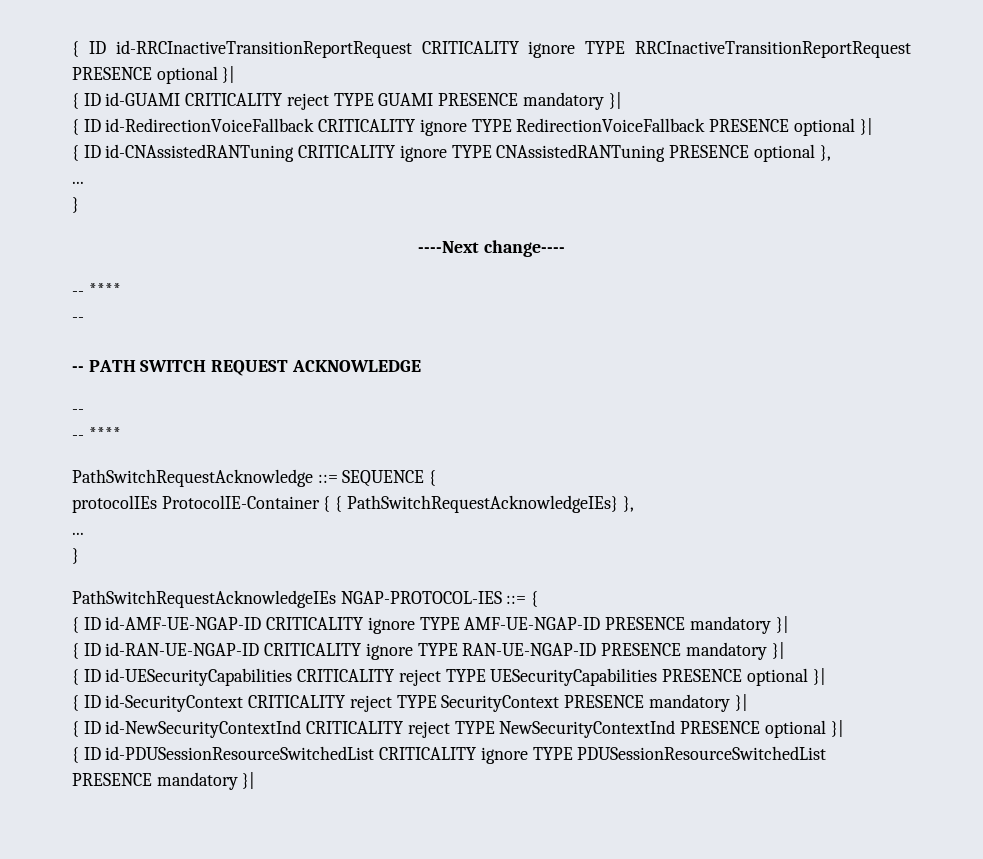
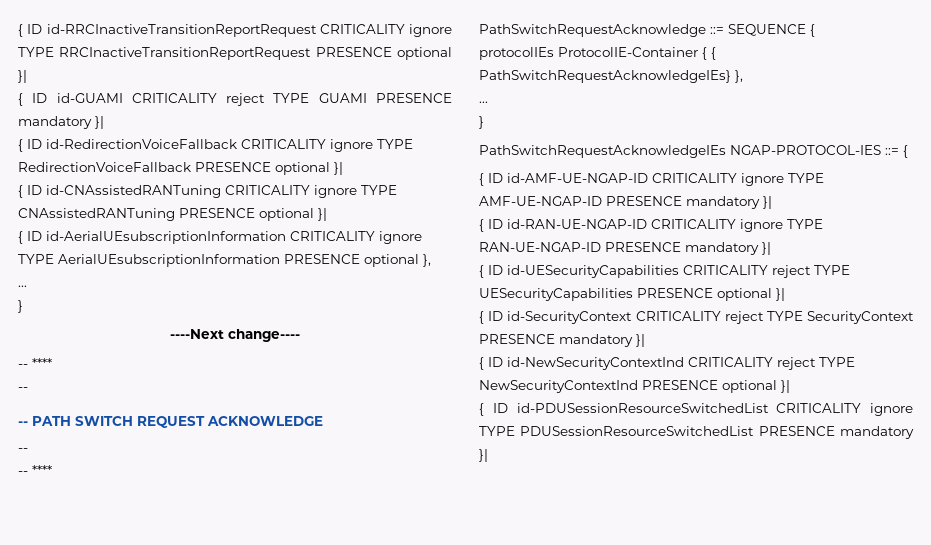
(815, 153) none -> [318,208,327,221] [18,231,422,244] [18,254,419,267] }| // { ID id-AerialUEsubscriptionInformation CRITICALITY ignore TYPE AerialUEsubscriptionInformation PRESENCE optional

